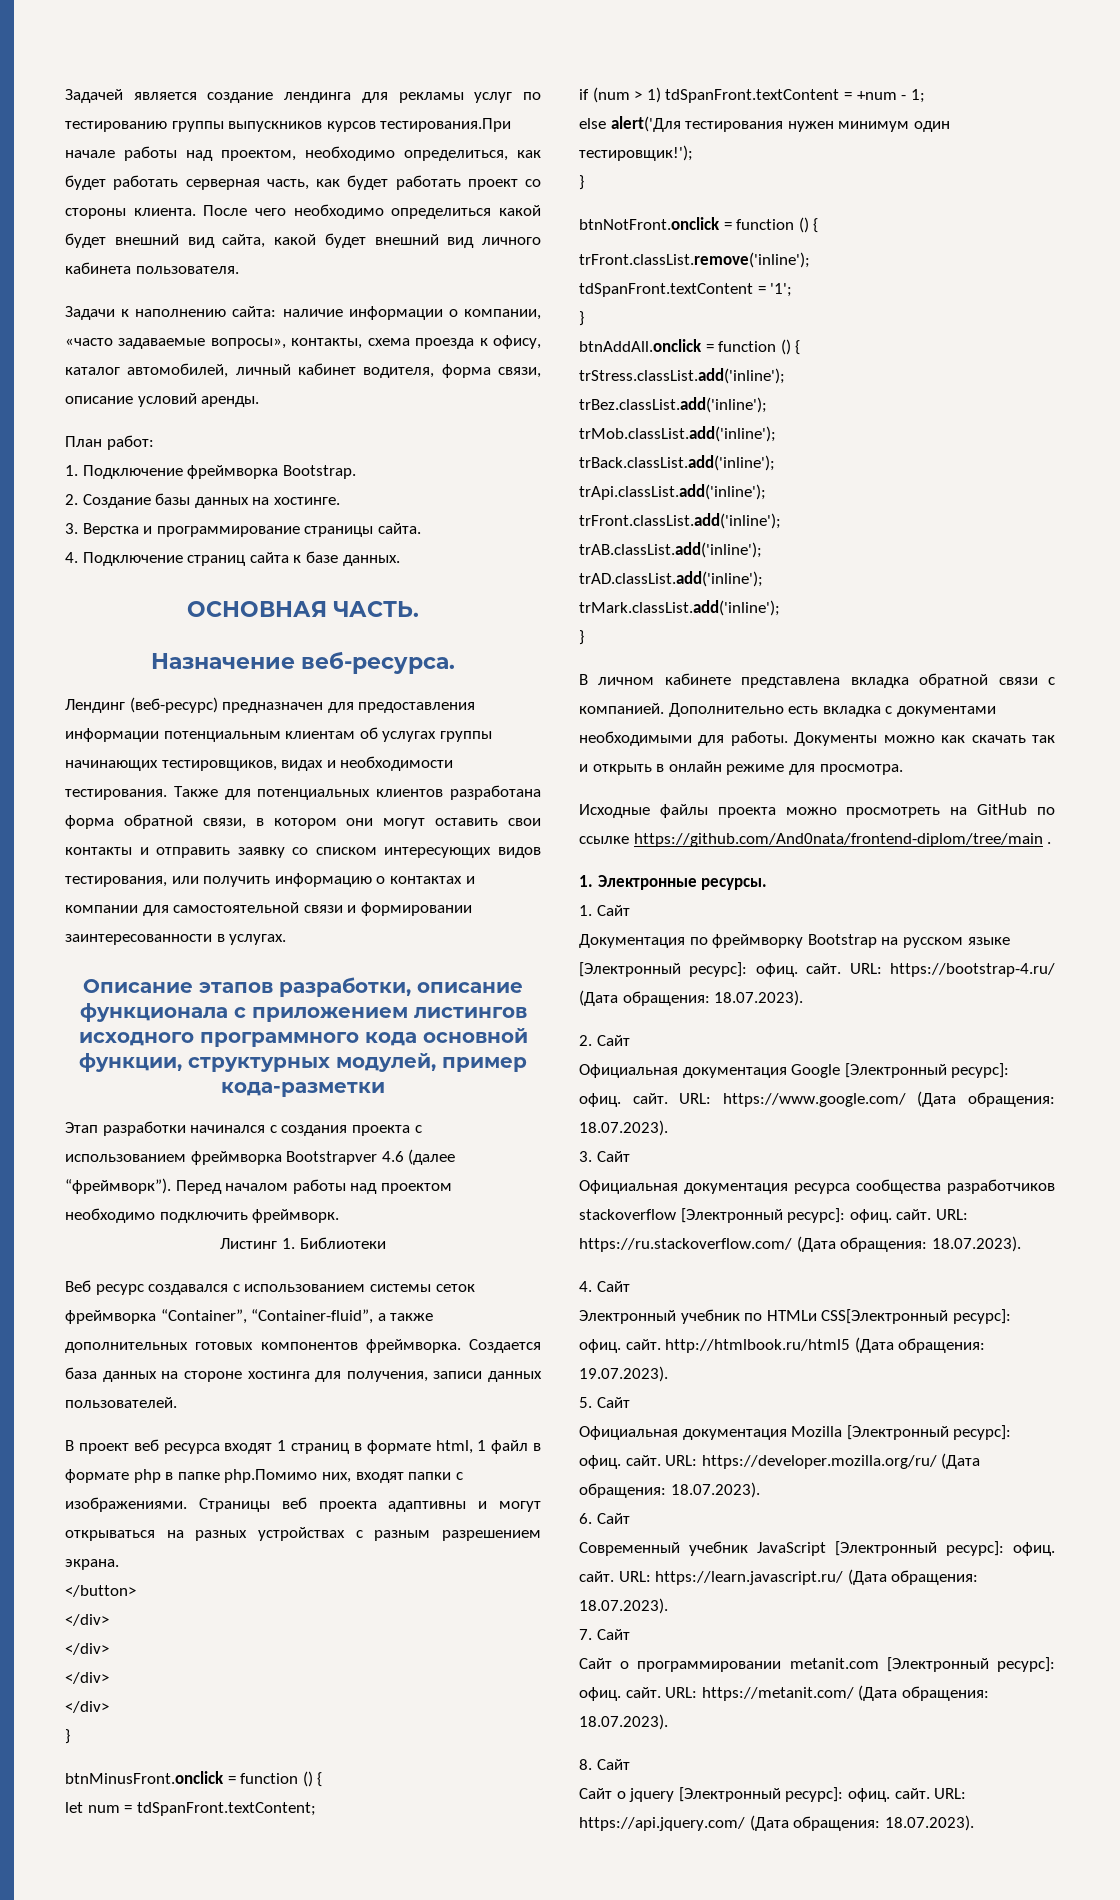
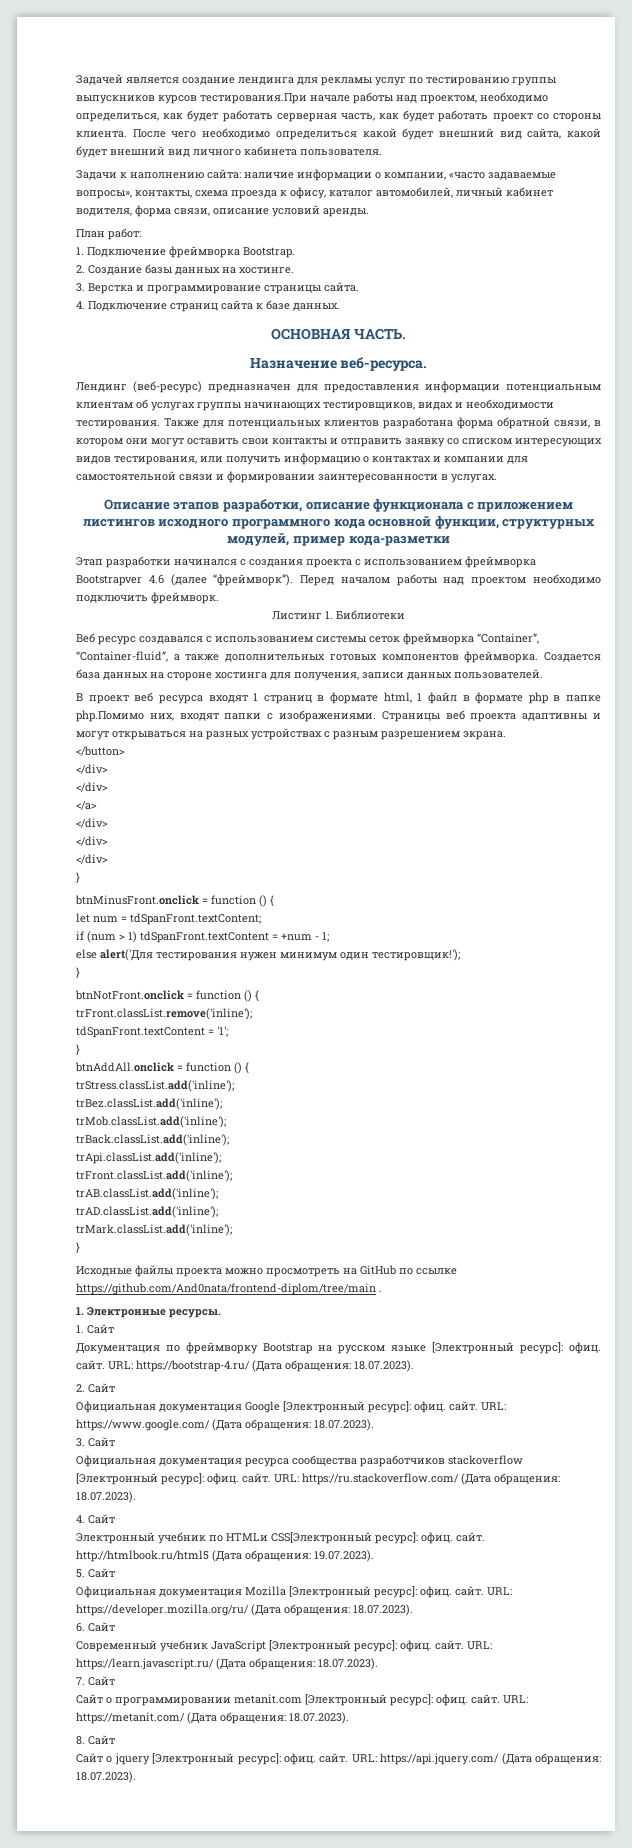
(109, 1649) none -> [76,801,97,810] [76,818,108,828] // </a> // </div>
[579,673,1055,688] [579,703,996,717] [579,731,1055,746] [579,761,903,775] // В личном кабинете представлена вкладка обратной связи с компанией. Дополнительно есть вкладка с документами необходимыми для работы. Документы можно как скачать так и открыть в онлайн режиме для просмотра. -> (80, 1247) none

